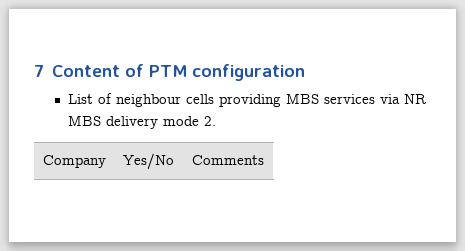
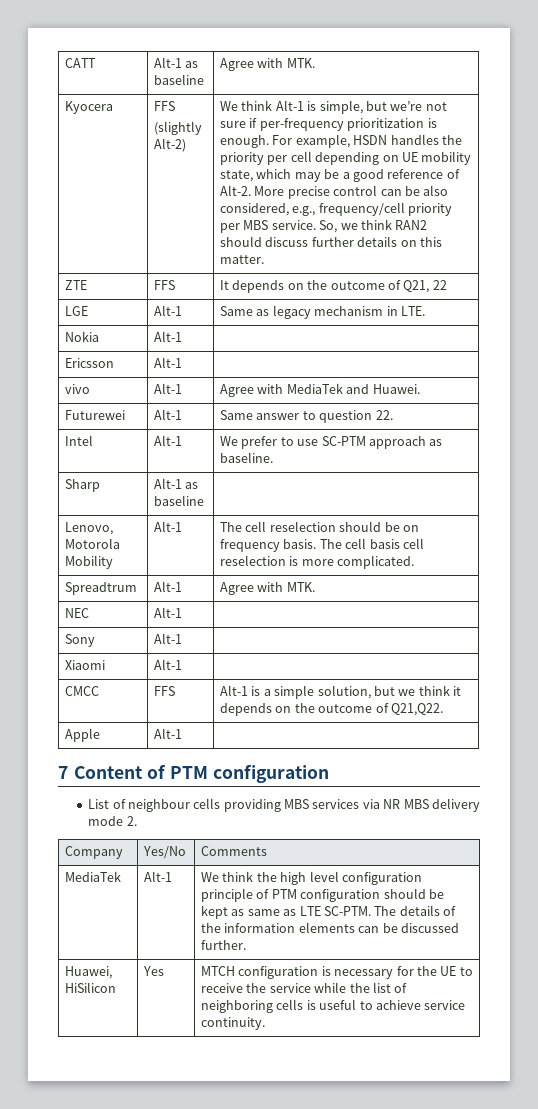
(34, 71) none -> [65,58,97,68] [154,57,199,68] [154,74,205,85] [220,58,315,71] [65,101,114,114] [154,101,176,111] [154,121,203,135] [154,138,187,152] [220,100,447,114] [220,118,437,131] [220,134,462,148] [220,151,472,165] [220,169,460,182] [220,185,449,199] [220,202,453,216] [220,219,428,233] [220,236,442,247] [220,255,265,264] [65,280,88,290] [154,280,176,290] [220,280,447,293] [65,306,89,316] [154,305,183,316] [220,305,425,319] [65,331,100,342] [154,331,183,342] [65,358,115,368] [154,357,183,368] [65,384,91,394] [154,383,183,394] [220,383,420,397] [65,410,126,420] [154,409,183,420] [220,410,393,423] [65,435,94,446] [154,435,183,446] [220,436,443,449] [220,452,274,463] [65,479,101,492] [154,478,199,489] [154,495,205,506] [65,522,114,535] [65,538,121,549] [65,555,114,569] [154,521,183,532] [220,521,419,532] [220,538,424,552] [220,555,415,569] [65,582,138,595] [154,581,183,592] [220,582,315,595] [65,608,90,618] [154,607,183,618] [65,634,96,647] [154,633,183,644] [65,660,106,670] [154,659,183,670] [65,686,100,696] [154,686,176,696] [220,685,462,699] [220,703,443,716] [65,728,101,742] [154,728,183,739] CATT | Alt-1 as baseline | Agree with MTK. // Kyocera | FFS // (slightly Alt-2) | We think Alt-1 is simple, but we’re not sure if per-frequency prioritization is enough. For example, HSDN handles the priority per cell depending on UE mobility state, which may be a good reference of Alt-2. More precise control can be also considered, e.g., frequency/cell priority per MBS service. So, we think RAN2 should discuss further details on this matter. // ZTE | FFS | It depends on the outcome of Q21, 22 // LGE | Alt-1 | Same as legacy mechanism in LTE. // Nokia | Alt-1 | // Ericsson | Alt-1 | // vivo | Alt-1 | Agree with MediaTek and Huawei. // Futurewei | Alt-1 | Same answer to question 22. // Intel | Alt-1 | We prefer to use SC-PTM approach as baseline. // Sharp | Alt-1 as baseline | // Lenovo, Motorola Mobility | Alt-1 | The cell reselection should be on frequency basis. The cell basis cell reselection is more complicated. // Spreadtrum | Alt-1 | Agree with MTK. // NEC | Alt-1 | // Sony | Alt-1 | // Xiaomi | Alt-1 | // CMCC | FFS | Alt-1 is a simple solution, but we think it depends on the outcome of Q21,Q22. // Apple | Alt-1 | //
(264, 160) none -> [65,871,122,882] [144,871,173,882] [201,871,422,885] [201,888,444,902] [201,905,457,919] [201,922,459,933] [201,940,247,950] [65,966,113,979] [65,982,117,993] [143,966,165,976] [201,966,473,979] [201,982,408,993] [201,999,466,1013] [201,1017,266,1030] // MediaTek | Alt-1 | We think the high level configuration principle of PTM configuration should be kept as same as LTE SC-PTM. The details of the information elements can be discussed further. // Huawei, HiSilicon | Yes | MTCH configuration is necessary for the UE to receive the service while the list of neighboring cells is useful to achieve service continuity.

